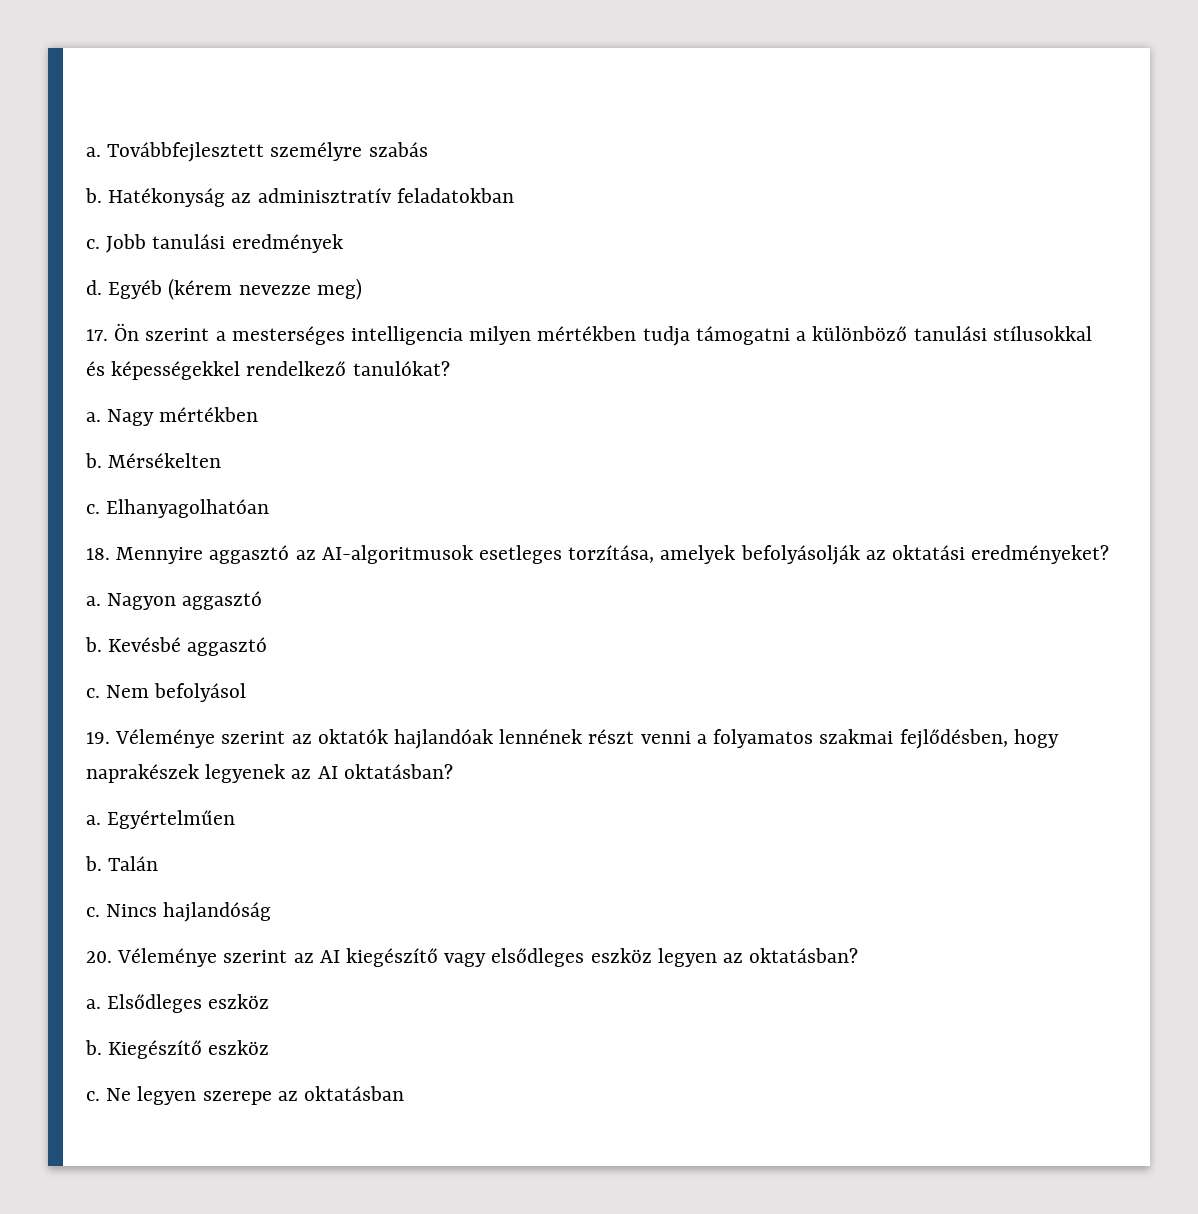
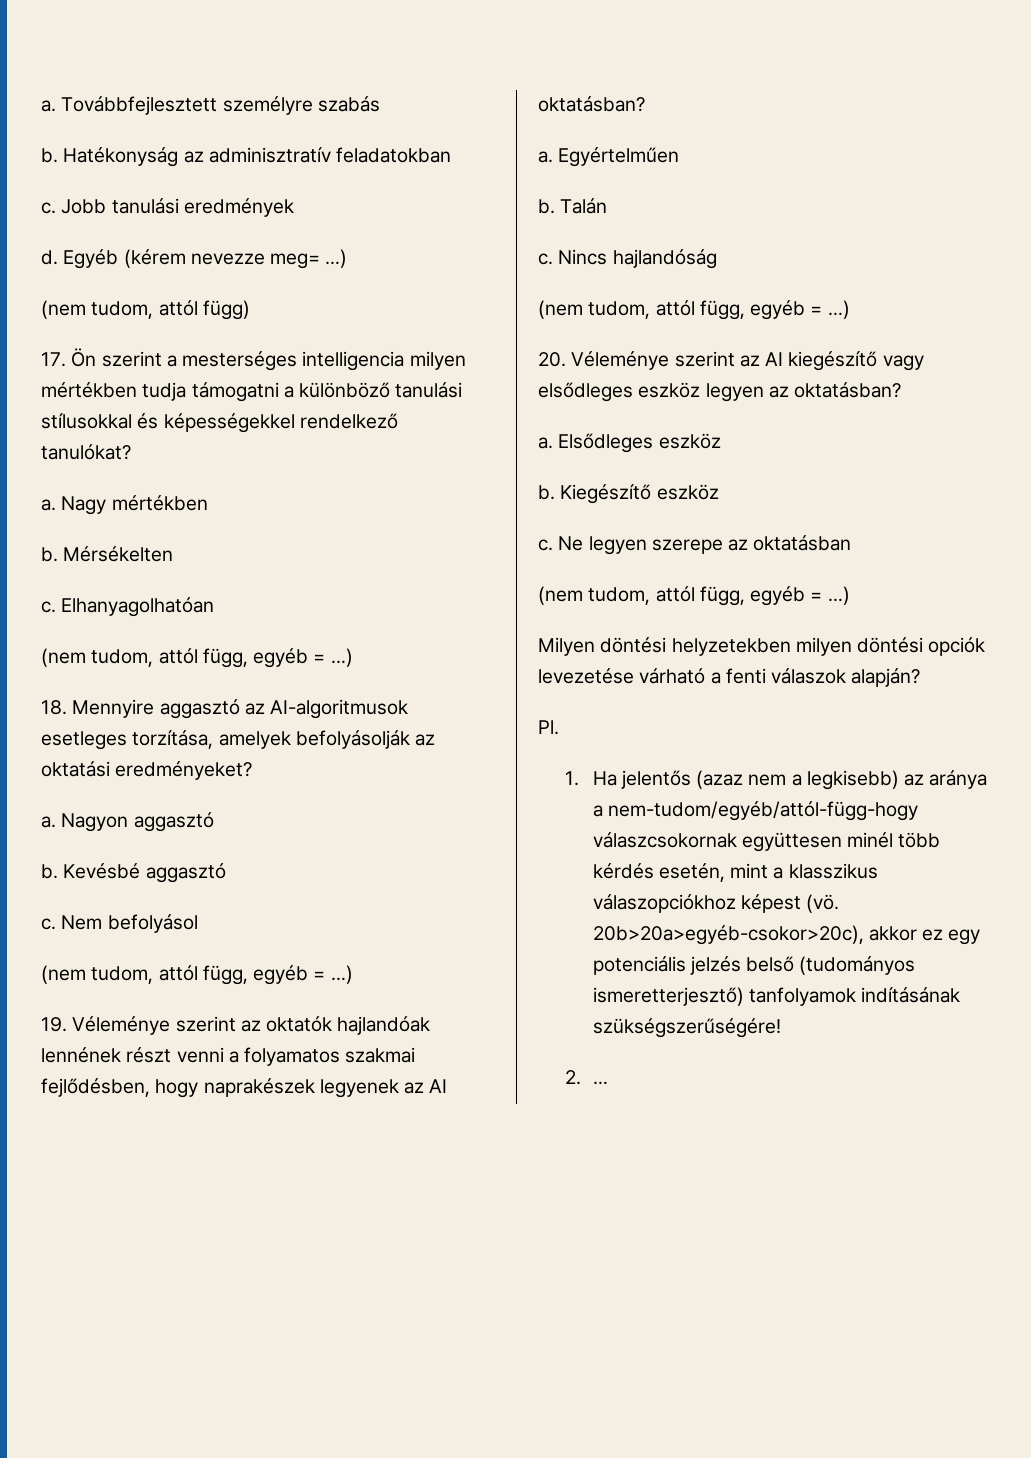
[316,278,362,300] meg) -> [270,249,348,269] [41,300,250,320] meg= …) // (nem tudom, attól függ)
(270, 508) none -> [41,648,353,668] // (nem tudom, attól függ, egyéb = …)
(247, 692) none -> [41,965,353,985] // (nem tudom, attól függ, egyéb = …)
(272, 912) none -> [538,300,850,320] // (nem tudom, attól függ, egyéb = …)
(405, 1093) none -> [538,586,850,606] [538,637,986,656] [538,668,921,687] [538,720,559,735] [565,770,988,790] [592,801,918,821] [592,832,941,852] [592,863,878,882] [592,894,840,913] [592,925,981,945] [592,956,916,975] [592,987,961,1006] [592,1018,781,1038] [565,1070,608,1085] // (nem tudom, attól függ, egyéb = …) // Milyen döntési helyzetekben milyen döntési opciók levezetése várható a fenti válaszok alapján? // Pl. // 1. Ha jelentős (azaz nem a legkisebb) az aránya a nem-tudom/egyéb/attól-függ-hogy válaszcsokornak együttesen minél több kérdés esetén, mint a klasszikus válaszopciókhoz képest (vö. 20b>20a>egyéb-csokor>20c), akkor ez egy potenciális jelzés belső (tudományos ismeretterjesztő) tanfolyamok indításának szükségszerűségére! // 2. …

